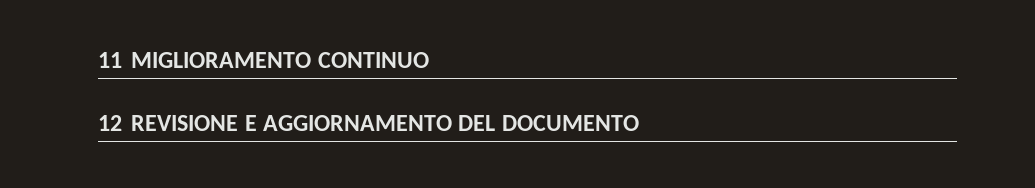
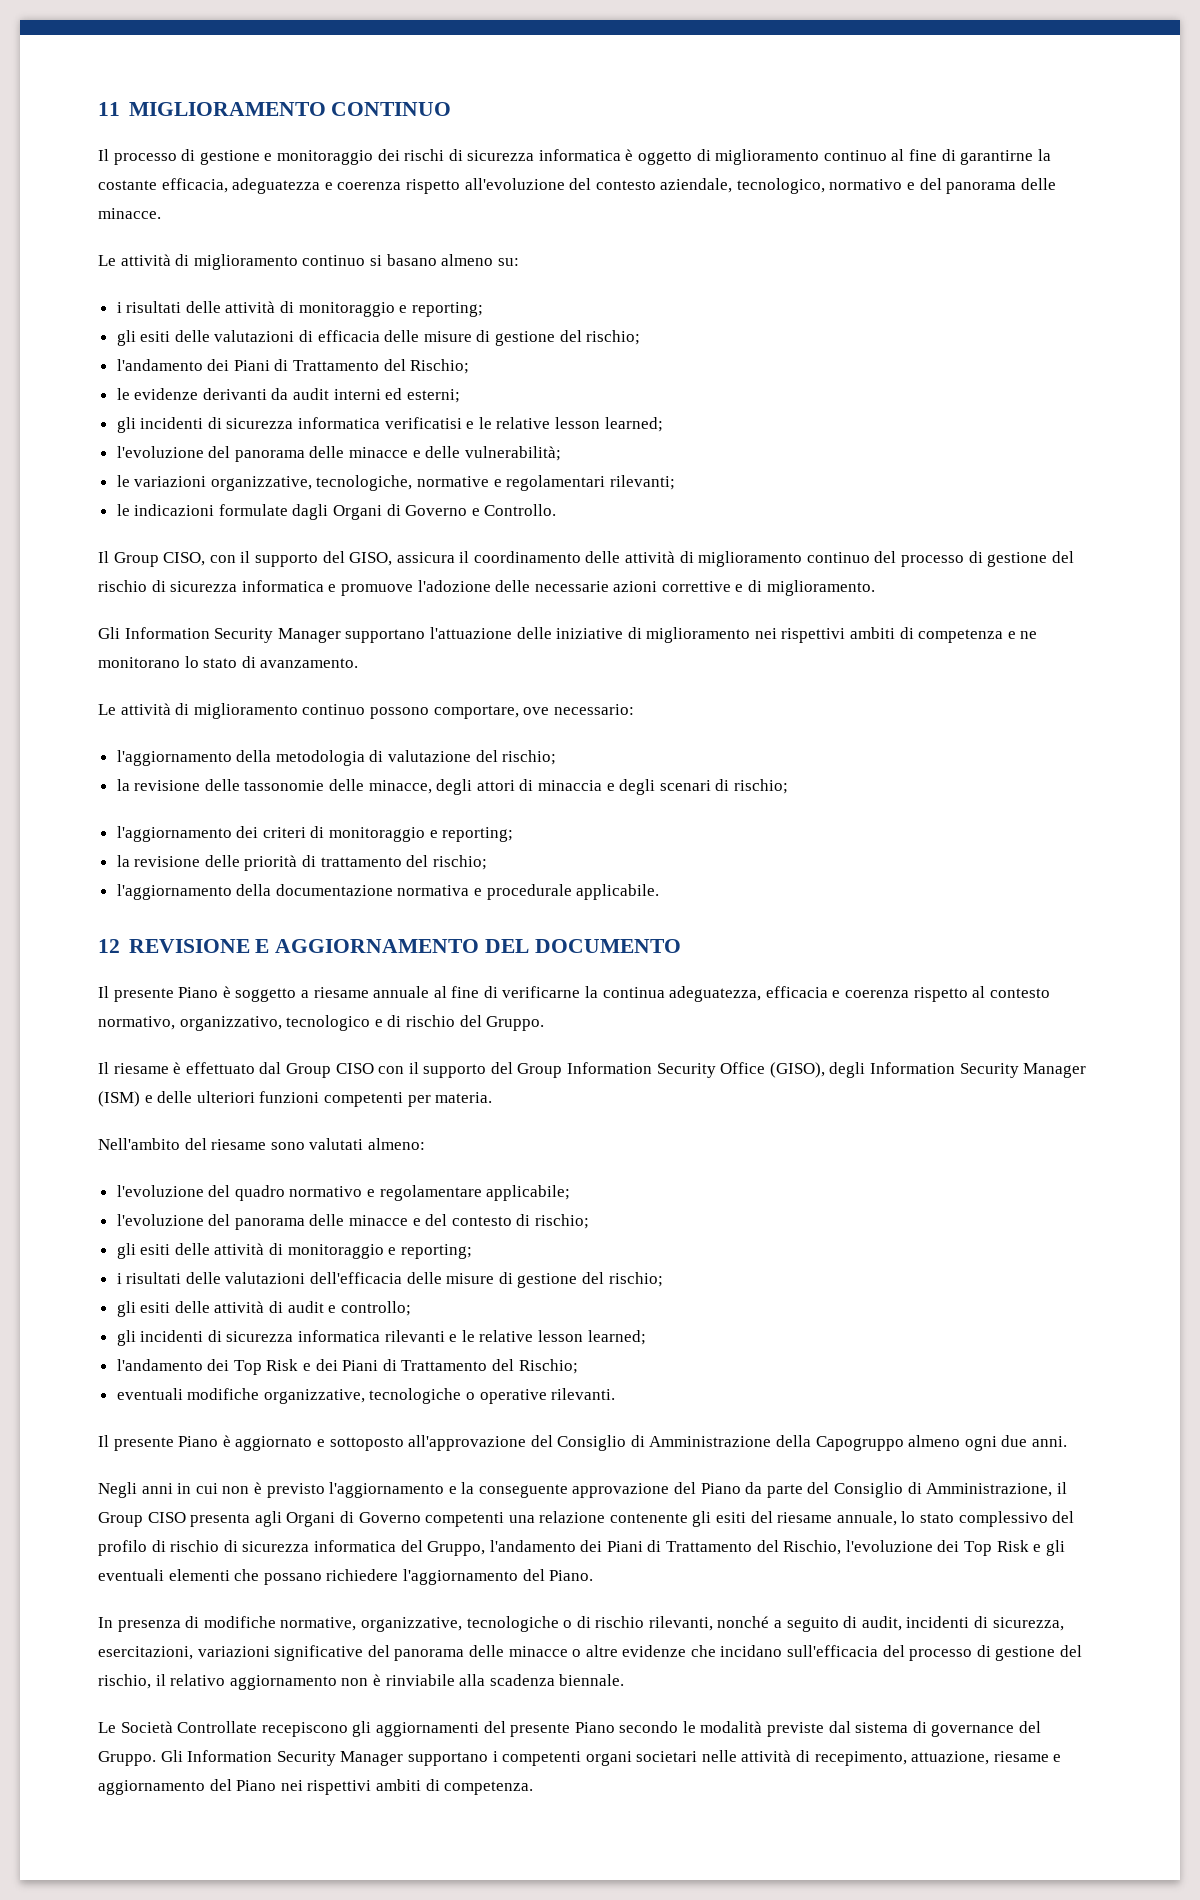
(429, 60) none -> [98,149,1051,165] [98,178,1056,194] [98,208,161,219] [98,254,519,270] [116,301,483,317] [116,330,641,346] [116,359,470,374] [116,388,460,403] [116,417,663,433] [116,446,561,462] [116,475,675,491] [116,504,557,520] [98,551,1074,567] [98,580,875,596] [98,627,1038,643] [98,656,359,668] [98,703,634,719] [116,750,557,766] [116,779,788,795] [116,826,514,842] [116,855,487,871] [116,884,660,900] // Il processo di gestione e monitoraggio dei rischi di sicurezza informatica è oggetto di miglioramento continuo al fine di garantirne la costante efficacia, adeguatezza e coerenza rispetto all'evoluzione del contesto aziendale, tecnologico, normativo e del panorama delle minacce. // Le attività di miglioramento continuo si basano almeno su: // i risultati delle attività di monitoraggio e reporting; // gli esiti delle valutazioni di efficacia delle misure di gestione del rischio; // l'andamento dei Piani di Trattamento del Rischio; // le evidenze derivanti da audit interni ed esterni; // gli incidenti di sicurezza informatica verificatisi e le relative lesson learned; // l'evoluzione del panorama delle minacce e delle vulnerabilità; // le variazioni organizzative, tecnologiche, normative e regolamentari rilevanti; // le indicazioni formulate dagli Organi di Governo e Controllo. // Il Group CISO, con il supporto del GISO, assicura il coordinamento delle attività di miglioramento continuo del processo di gestione del rischio di sicurezza informatica e promuove l'adozione delle necessarie azioni correttive e di miglioramento. // Gli Information Security Manager supportano l'attuazione delle iniziative di miglioramento nei rispettivi ambiti di competenza e ne monitorano lo stato di avanzamento. // Le attività di miglioramento continuo possono comportare, ove necessario: // l'aggiornamento della metodologia di valutazione del rischio; // la revisione delle tassonomie delle minacce, degli attori di minaccia e degli scenari di rischio; // l'aggiornamento dei criteri di monitoraggio e reporting; // la revisione delle priorità di trattamento del rischio; // l'aggiornamento della documentazione normativa e procedurale applicabile.
(639, 123) none -> [98,986,1050,1002] [98,1015,545,1031] [98,1062,1087,1078] [98,1091,493,1107] [98,1138,425,1150] [116,1185,571,1201] [116,1214,590,1230] [116,1243,472,1259] [116,1272,663,1288] [116,1301,411,1317] [116,1330,646,1346] [116,1359,578,1375] [116,1388,616,1404] [98,1435,1068,1451] [98,1482,1067,1498] [98,1511,1075,1527] [98,1540,1065,1556] [98,1569,594,1585] [98,1616,1064,1632] [98,1645,1083,1661] [98,1674,625,1690] [98,1721,1042,1737] [98,1750,1062,1766] [98,1779,534,1795] // Il presente Piano è soggetto a riesame annuale al fine di verificarne la continua adeguatezza, efficacia e coerenza rispetto al contesto normativo, organizzativo, tecnologico e di rischio del Gruppo. // Il riesame è effettuato dal Group CISO con il supporto del Group Information Security Office (GISO), degli Information Security Manager (ISM) e delle ulteriori funzioni competenti per materia. // Nell'ambito del riesame sono valutati almeno: // l'evoluzione del quadro normativo e regolamentare applicabile; // l'evoluzione del panorama delle minacce e del contesto di rischio; // gli esiti delle attività di monitoraggio e reporting; // i risultati delle valutazioni dell'efficacia delle misure di gestione del rischio; // gli esiti delle attività di audit e controllo; // gli incidenti di sicurezza informatica rilevanti e le relative lesson learned; // l'andamento dei Top Risk e dei Piani di Trattamento del Rischio; // eventuali modifiche organizzative, tecnologiche o operative rilevanti. // Il presente Piano è aggiornato e sottoposto all'approvazione del Consiglio di Amministrazione della Capogruppo almeno ogni due anni. // Negli anni in cui non è previsto l'aggiornamento e la conseguente approvazione del Piano da parte del Consiglio di Amministrazione, il Group CISO presenta agli Organi di Governo competenti una relazione contenente gli esiti del riesame annuale, lo stato complessivo del profilo di rischio di sicurezza informatica del Gruppo, l'andamento dei Piani di Trattamento del Rischio, l'evoluzione dei Top Risk e gli eventuali elementi che possano richiedere l'aggiornamento del Piano. // In presenza di modifiche normative, organizzative, tecnologiche o di rischio rilevanti, nonché a seguito di audit, incidenti di sicurezza, esercitazioni, variazioni significative del panorama delle minacce o altre evidenze che incidano sull'efficacia del processo di gestione del rischio, il relativo aggiornamento non è rinviabile alla scadenza biennale. // Le Società Controllate recepiscono gli aggiornamenti del presente Piano secondo le modalità previste dal sistema di governance del Gruppo. Gli Information Security Manager supportano i competenti organi societari nelle attività di recepimento, attuazione, riesame e aggiornamento del Piano nei rispettivi ambiti di competenza.

